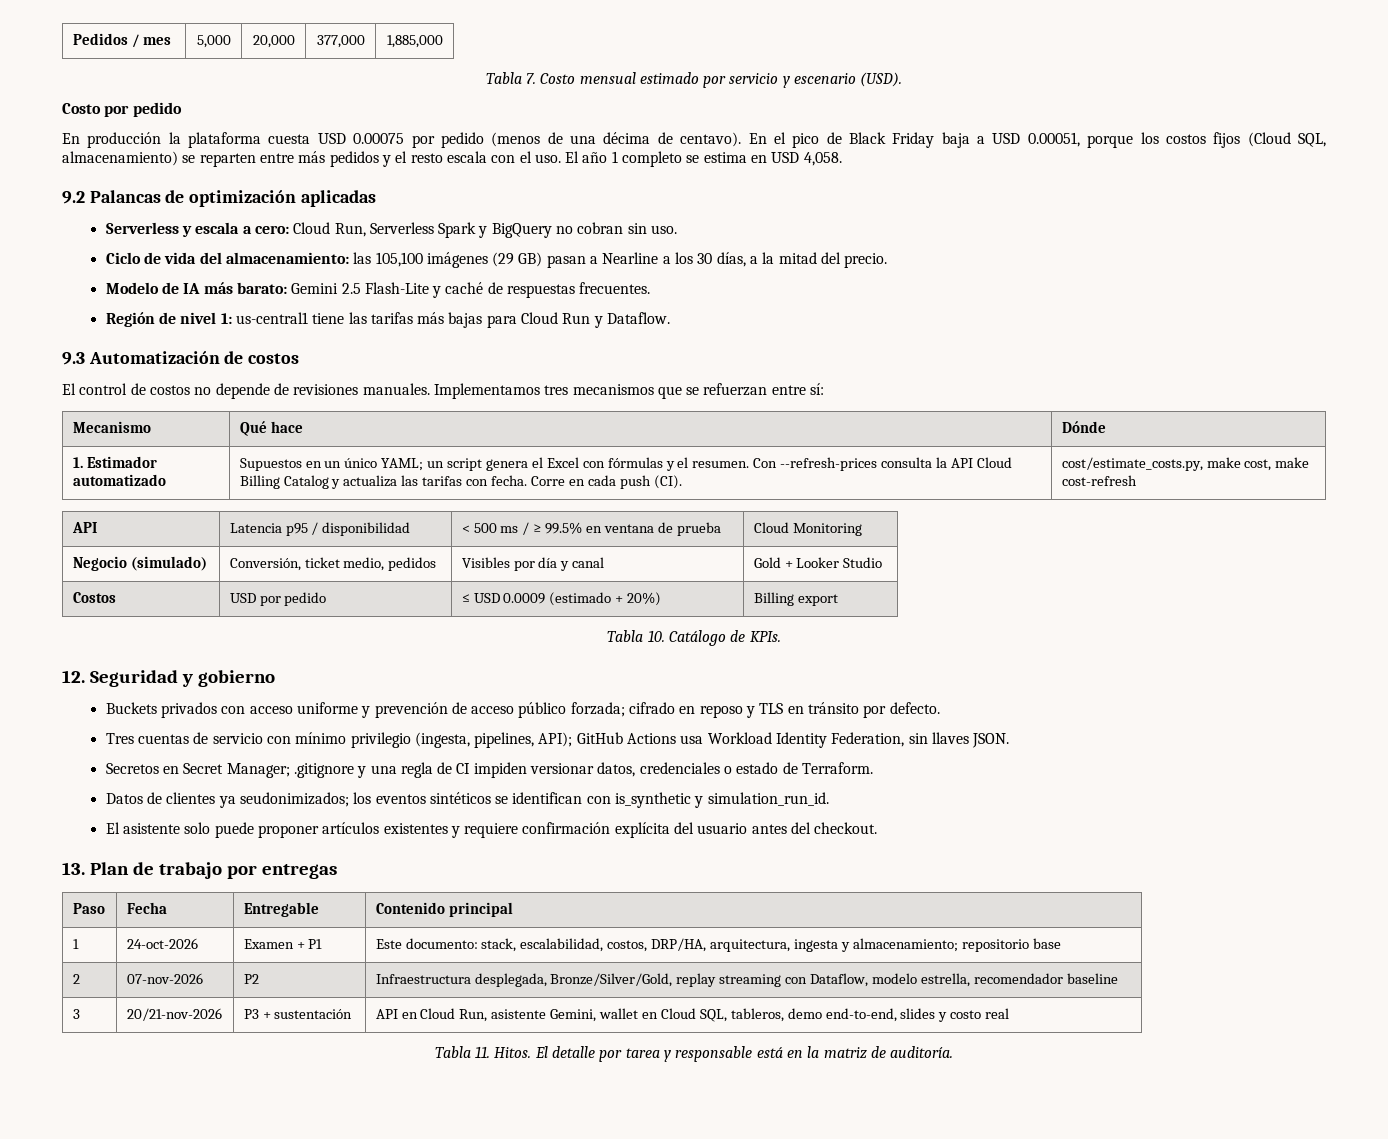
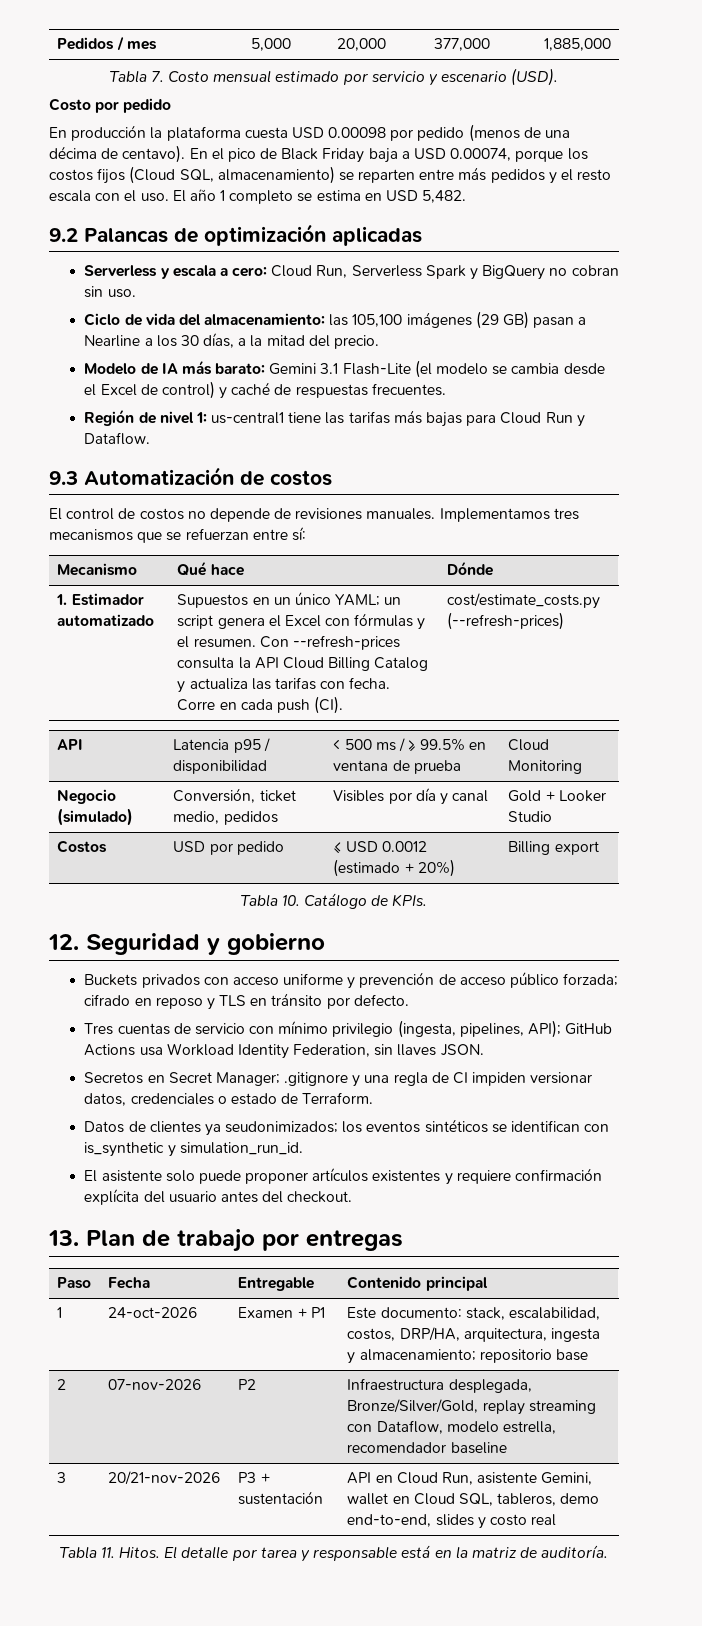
[353,133,405,144] 0.00075 -> [328,127,387,138] 0.00098
[1027,132,1080,147] 0.00051, -> [450,148,512,161] 0.00074,
[803,152,842,166] 4,058. -> [422,190,467,203] 5,482.
[341,282,429,294] 2.5 Flash-Lite -> [320,360,605,378] [84,381,215,399] 3.1 Flash-Lite (el modelo se cambia desde el Excel de control)
[1061,457,1310,471] [1061,475,1137,486] cost/estimate_costs.py, make cost, make cost-refresh -> [447,593,601,609] [447,612,565,630] cost/estimate_costs.py (--refresh-prices)
[503,593,546,604] 0.0009 -> [381,841,427,852] 0.0012

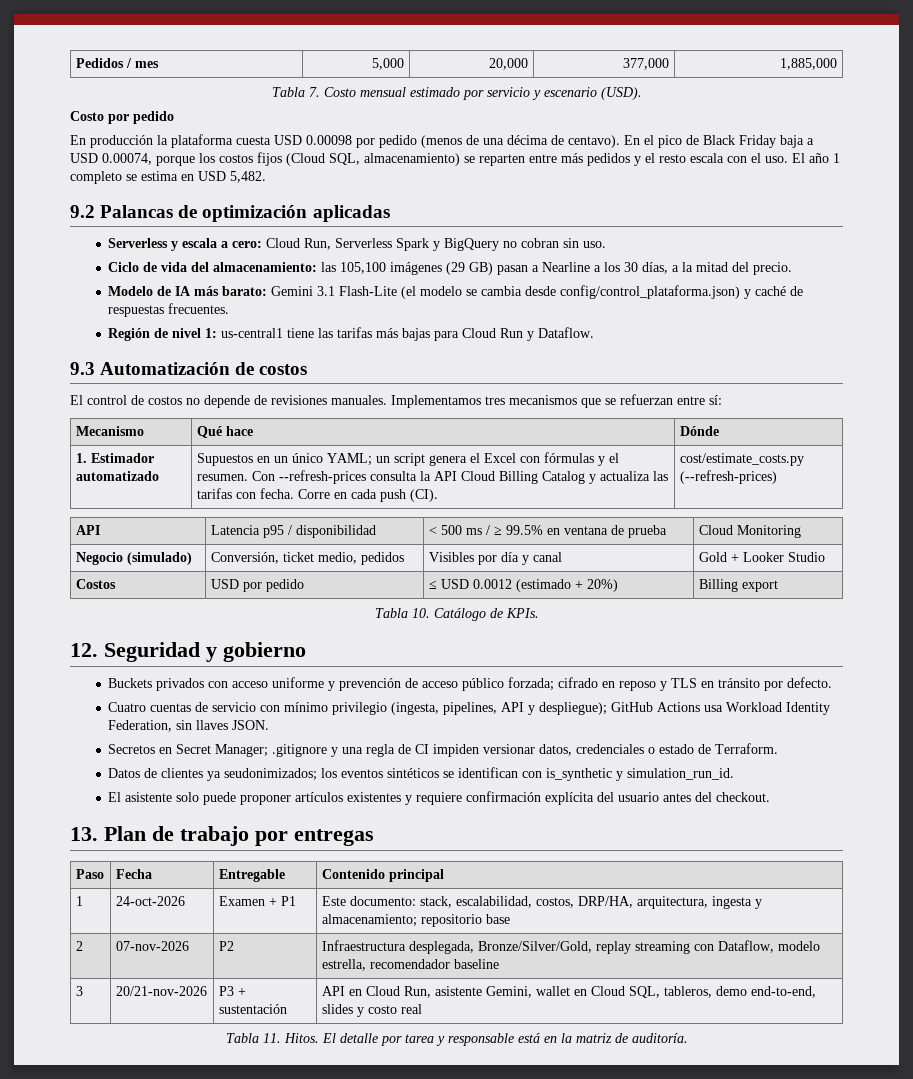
[84,381,215,399] el Excel de control) -> [560,285,741,299] config/control_plataforma.json)
[84,1023,114,1035] Tres -> [108,702,147,712] Cuatro
[528,1020,562,1038] API); -> [501,702,608,715] API y despliegue);

